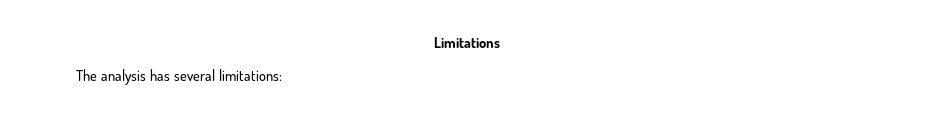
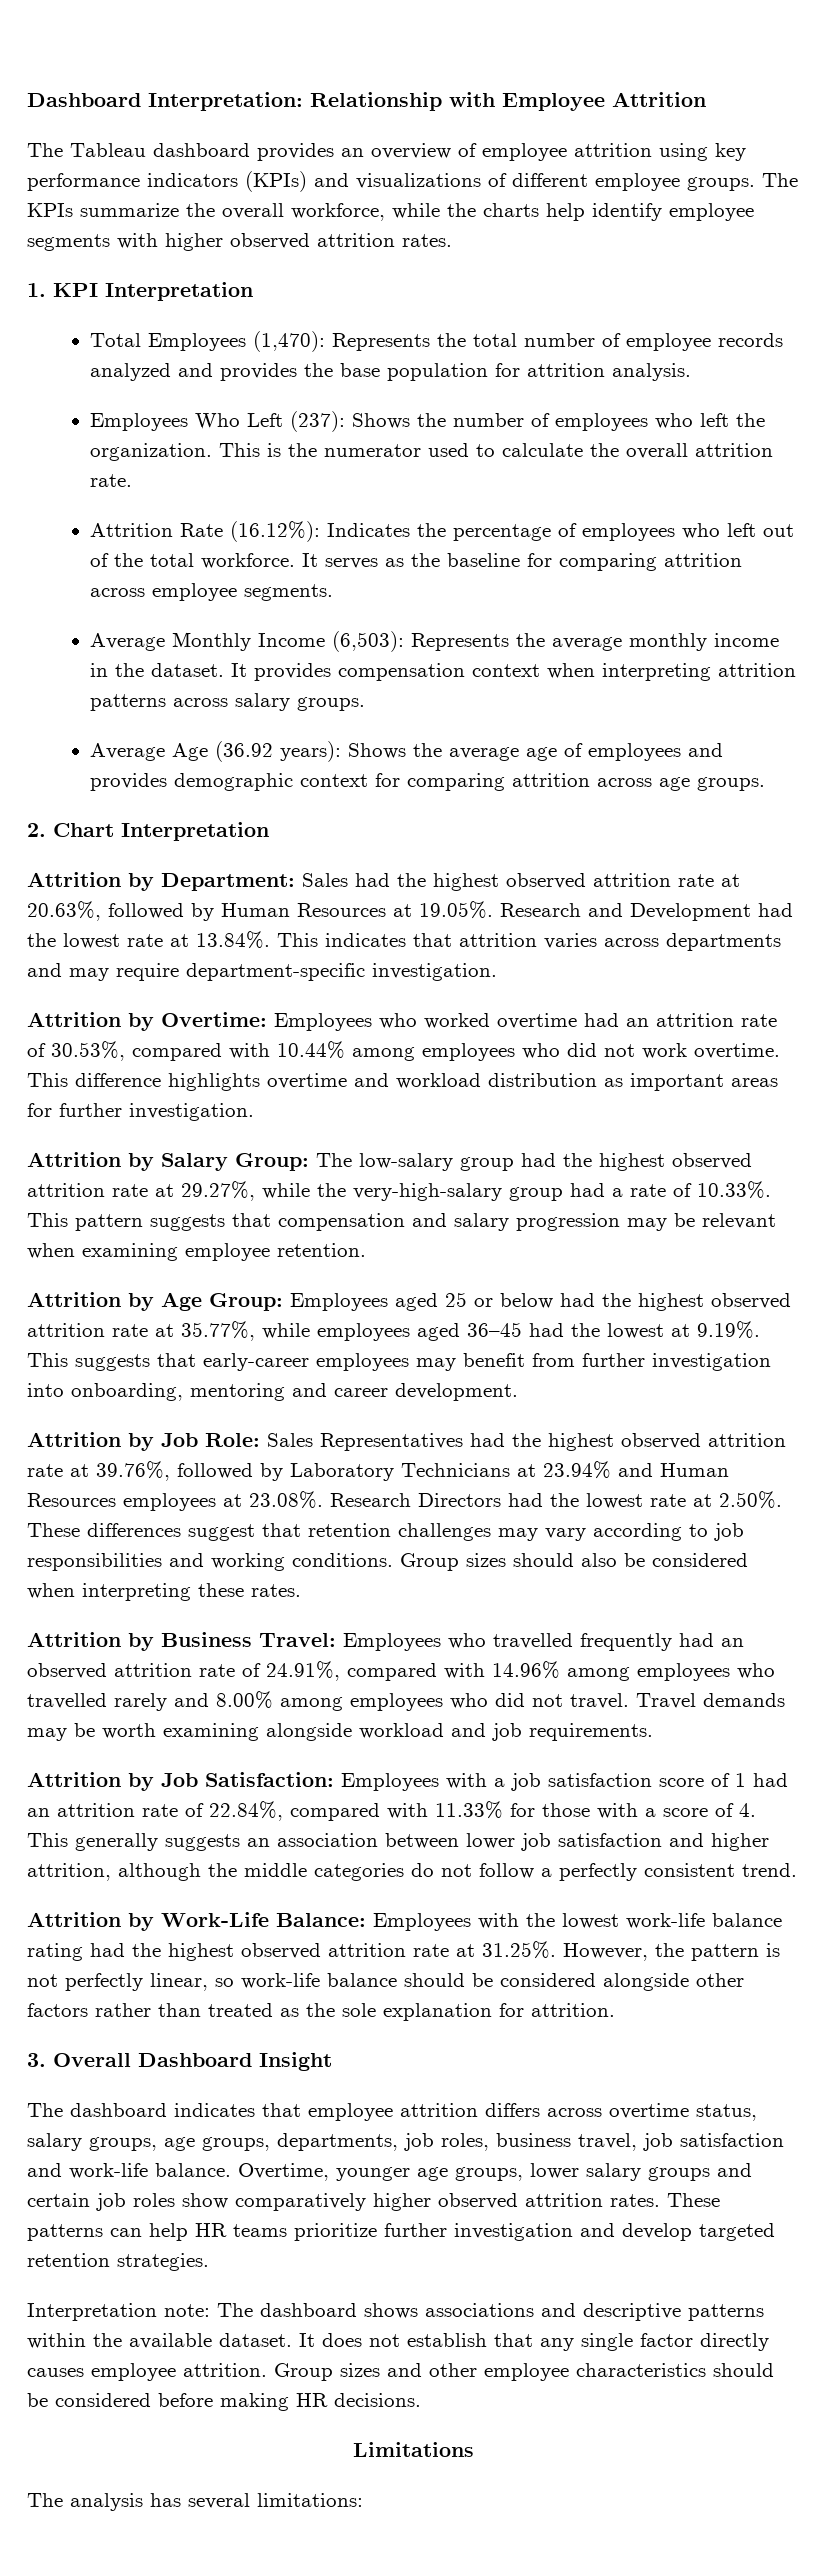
(434, 42) none -> [27,92,706,111] [27,143,746,161] [27,171,798,192] [27,203,754,221] [27,233,452,251] [27,282,253,301] [90,331,784,352] [90,363,692,381] [90,411,766,432] [90,443,774,461] [90,474,133,487] [90,521,795,542] [90,553,743,571] [90,583,334,601] [90,631,780,652] [90,663,797,681] [90,693,366,711] [90,741,724,762] [90,773,766,791] [27,822,269,841] [27,872,740,891] [27,901,793,921] [27,931,781,951] [27,963,497,981] [27,1012,777,1031] [27,1041,780,1061] [27,1073,778,1091] [27,1103,254,1121] [27,1152,752,1171] [27,1181,771,1201] [27,1213,776,1231] [27,1243,366,1261] [27,1292,791,1311] [27,1321,760,1341] [27,1353,771,1371] [27,1383,518,1401] [27,1432,786,1451] [27,1461,729,1481] [27,1491,782,1511] [27,1523,744,1541] [27,1553,748,1571] [27,1583,301,1601] [27,1632,744,1651] [27,1661,775,1681] [27,1691,785,1711] [27,1723,653,1741] [27,1772,788,1791] [27,1801,756,1821] [27,1833,769,1851] [27,1863,797,1881] [27,1912,782,1931] [27,1941,780,1961] [27,1973,744,1991] [27,2003,615,2021] [27,2052,332,2071] [27,2103,757,2121] [27,2133,784,2151] [27,2163,752,2181] [27,2193,720,2211] [27,2223,775,2241] [27,2253,209,2271] [27,2303,764,2321] [27,2333,769,2351] [27,2363,774,2381] [27,2393,421,2411] Dashboard Interpretation: Relationship with Employee Attrition // The Tableau dashboard provides an overview of employee attrition using key performance indicators (KPIs) and visualizations of different employee groups. The KPIs summarize the overall workforce, while the charts help identify employee segments with higher observed attrition rates. // 1. KPI Interpretation // Total Employees (1,470): Represents the total number of employee records analyzed and provides the base population for attrition analysis. // Employees Who Left (237): Shows the number of employees who left the organization. This is the numerator used to calculate the overall attrition rate. // Attrition Rate (16.12%): Indicates the percentage of employees who left out of the total workforce. It serves as the baseline for comparing attrition across employee segments. // Average Monthly Income (6,503): Represents the average monthly income in the dataset. It provides compensation context when interpreting attrition patterns across salary groups. // Average Age (36.92 years): Shows the average age of employees and provides demographic context for comparing attrition across age groups. // 2. Chart Interpretation // Attrition by Department: Sales had the highest observed attrition rate at 20.63%, followed by Human Resources at 19.05%. Research and Development had the lowest rate at 13.84%. This indicates that attrition varies across departments and may require department-specific investigation. // Attrition by Overtime: Employees who worked overtime had an attrition rate of 30.53%, compared with 10.44% among employees who did not work overtime. This difference highlights overtime and workload distribution as important areas for further investigation. // Attrition by Salary Group: The low-salary group had the highest observed attrition rate at 29.27%, while the very-high-salary group had a rate of 10.33%. This pattern suggests that compensation and salary progression may be relevant when examining employee retention. // Attrition by Age Group: Employees aged 25 or below had the highest observed attrition rate at 35.77%, while employees aged 36–45 had the lowest at 9.19%. This suggests that early-career employees may benefit from further investigation into onboarding, mentoring and career development. // Attrition by Job Role: Sales Representatives had the highest observed attrition rate at 39.76%, followed by Laboratory Technicians at 23.94% and Human Resources employees at 23.08%. Research Directors had the lowest rate at 2.50%. These differences suggest that retention challenges may vary according to job responsibilities and working conditions. Group sizes should also be considered when interpreting these rates. // Attrition by Business Travel: Employees who travelled frequently had an observed attrition rate of 24.91%, compared with 14.96% among employees who travelled rarely and 8.00% among employees who did not travel. Travel demands may be worth examining alongside workload and job requirements. // Attrition by Job Satisfaction: Employees with a job satisfaction score of 1 had an attrition rate of 22.84%, compared with 11.33% for those with a score of 4. This generally suggests an association between lower job satisfaction and higher attrition, although the middle categories do not follow a perfectly consistent trend. // Attrition by Work-Life Balance: Employees with the lowest work-life balance rating had the highest observed attrition rate at 31.25%. However, the pattern is not perfectly linear, so work-life balance should be considered alongside other factors rather than treated as the sole explanation for attrition. // 3. Overall Dashboard Insight // The dashboard indicates that employee attrition differs across overtime status, salary groups, age groups, departments, job roles, business travel, job satisfaction and work-life balance. Overtime, younger age groups, lower salary groups and certain job roles show comparatively higher observed attrition rates. These patterns can help HR teams prioritize further investigation and develop targeted retention strategies. // Interpretation note: The dashboard shows associations and descriptive patterns within the available dataset. It does not establish that any single factor directly causes employee attrition. Group sizes and other employee characteristics should be considered before making HR decisions. //

